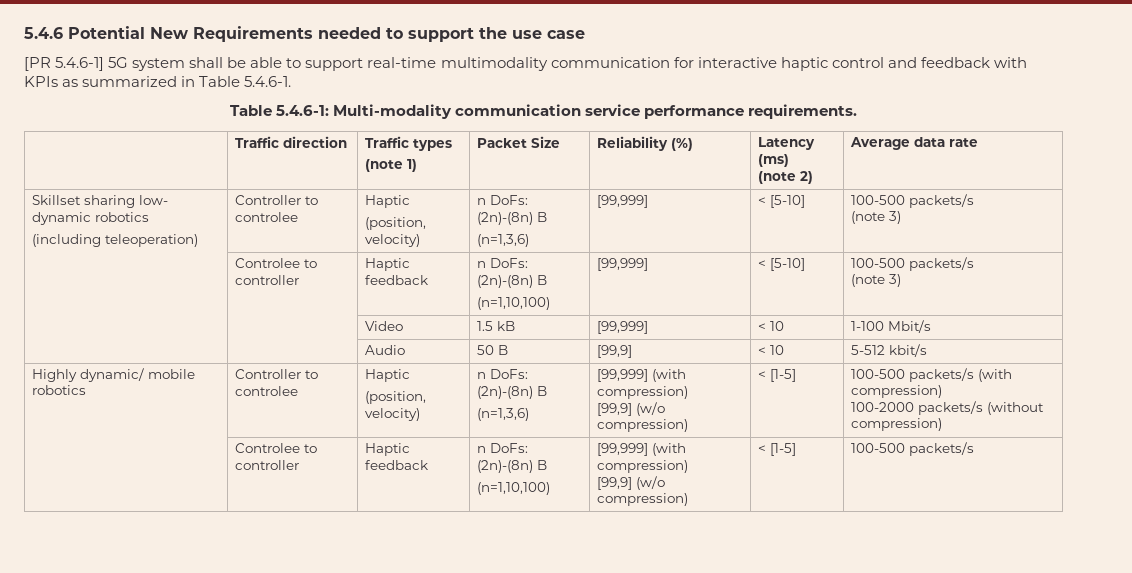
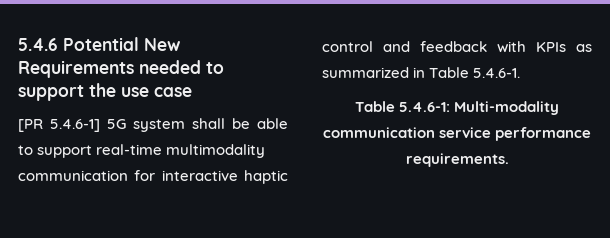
[234,136,347,148] [364,136,452,151] [364,159,417,172] [476,136,560,148] [596,136,693,151] [757,137,815,150] [757,154,789,167] [757,171,813,184] [849,137,978,150] [31,195,168,208] [31,212,149,225] [31,234,198,247] [234,195,318,205] [234,212,298,222] [364,195,410,208] [364,217,426,230] [364,234,420,247] [476,195,528,205] [476,212,547,225] [476,234,529,247] [596,195,648,208] [757,195,805,208] [850,194,974,208] [850,211,901,224] [234,258,317,268] [234,275,299,285] [364,258,410,271] [364,275,428,285] [476,258,528,268] [476,275,547,288] [476,297,550,310] [596,258,648,271] [757,258,805,271] [850,257,974,271] [850,274,901,287] [364,321,403,331] [476,321,515,331] [596,321,648,334] [757,321,784,331] [850,320,931,333] [364,345,405,355] [476,345,508,355] [596,345,632,358] [757,345,784,355] [850,344,927,357] [31,368,195,382] [31,385,86,395] [234,369,318,379] [234,386,298,396] [364,369,410,382] [364,391,426,404] [364,408,420,421] [476,369,528,379] [476,386,547,399] [476,408,529,421] [596,369,686,382] [596,386,688,399] [596,402,665,416] [596,419,688,432] [757,369,796,382] [850,368,1012,382] [850,385,942,398] [850,401,1044,415] [850,418,942,431] [234,443,317,453] [234,460,299,470] [364,443,410,456] [364,460,428,470] [476,443,528,453] [476,460,547,473] [476,482,550,495] [596,443,686,456] [596,460,688,473] [596,476,665,490] [596,493,688,506] [757,443,796,456] [850,442,974,456] // | Traffic direction | Traffic types // (note 1) | Packet Size | Reliability (%) | Latency (ms) // (note 2) | Average data rate // Skillset sharing low- dynamic robotics // (including teleoperation) | Controller to controlee | Haptic // (position, velocity) | n DoFs: (2n)-(8n) B // (n=1,3,6) | [99,999] | < [5-10] | 100-500 packets/s // (note 3) // | Controlee to controller | Haptic feedback | n DoFs: (2n)-(8n) B // (n=1,10,100) | [99,999] | < [5-10] | 100-500 packets/s // (note 3) // | | Video | 1.5 kB | [99,999] | < 10 | 1-100 Mbit/s // | | Audio | 50 B | [99,9] | < 10 | 5-512 kbit/s // Highly dynamic/ mobile robotics | Controller to controlee | Haptic // (position, velocity) | n DoFs: (2n)-(8n) B // (n=1,3,6) | [99,999] (with compression) // [99,9] (w/o compression) | < [1-5] | 100-500 packets/s (with compression) // 100-2000 packets/s (without compression) // | Controlee to controller | Haptic feedback | n DoFs: (2n)-(8n) B // (n=1,10,100) | [99,999] (with compression) // [99,9] (w/o compression) | < [1-5] | 100-500 packets/s -> (509, 160) none

